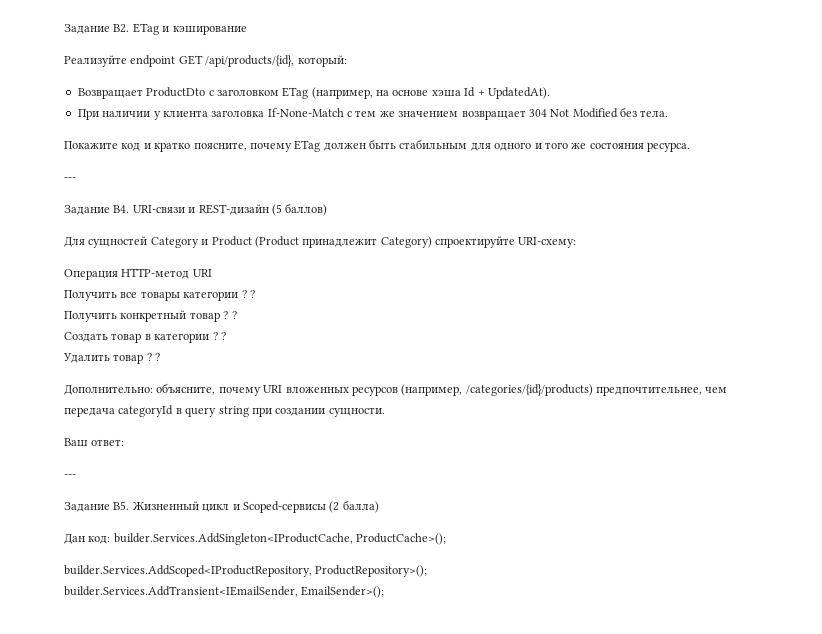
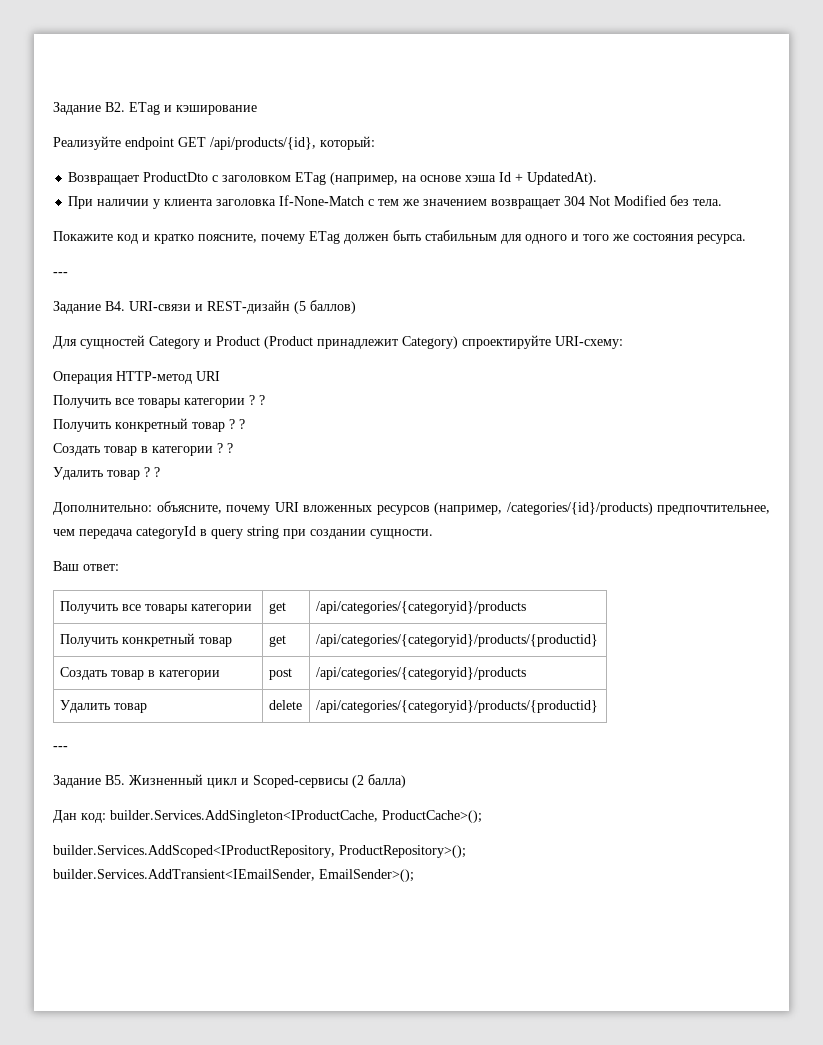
(125, 442) none -> [59,601,252,614] [268,602,286,614] [315,601,526,614] [59,633,232,647] [268,635,286,647] [315,634,598,647] [59,667,220,680] [268,668,292,680] [315,667,526,680] [59,700,147,713] [268,700,302,710] [315,700,598,713] // Получить все товары категории | get | /api/categories/{categoryid}/products // Получить конкретный товар | get | /api/categories/{categoryid}/products/{productid} // Создать товар в категории | post | /api/categories/{categoryid}/products // Удалить товар | delete | /api/categories/{categoryid}/products/{productid}

